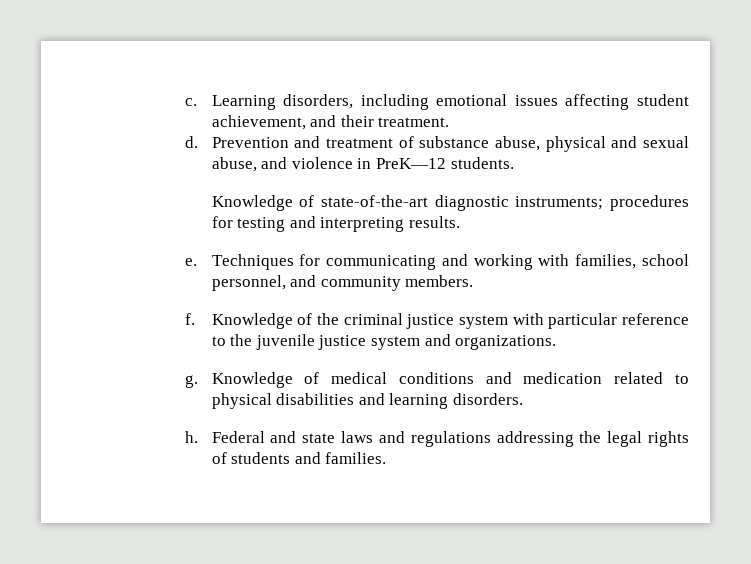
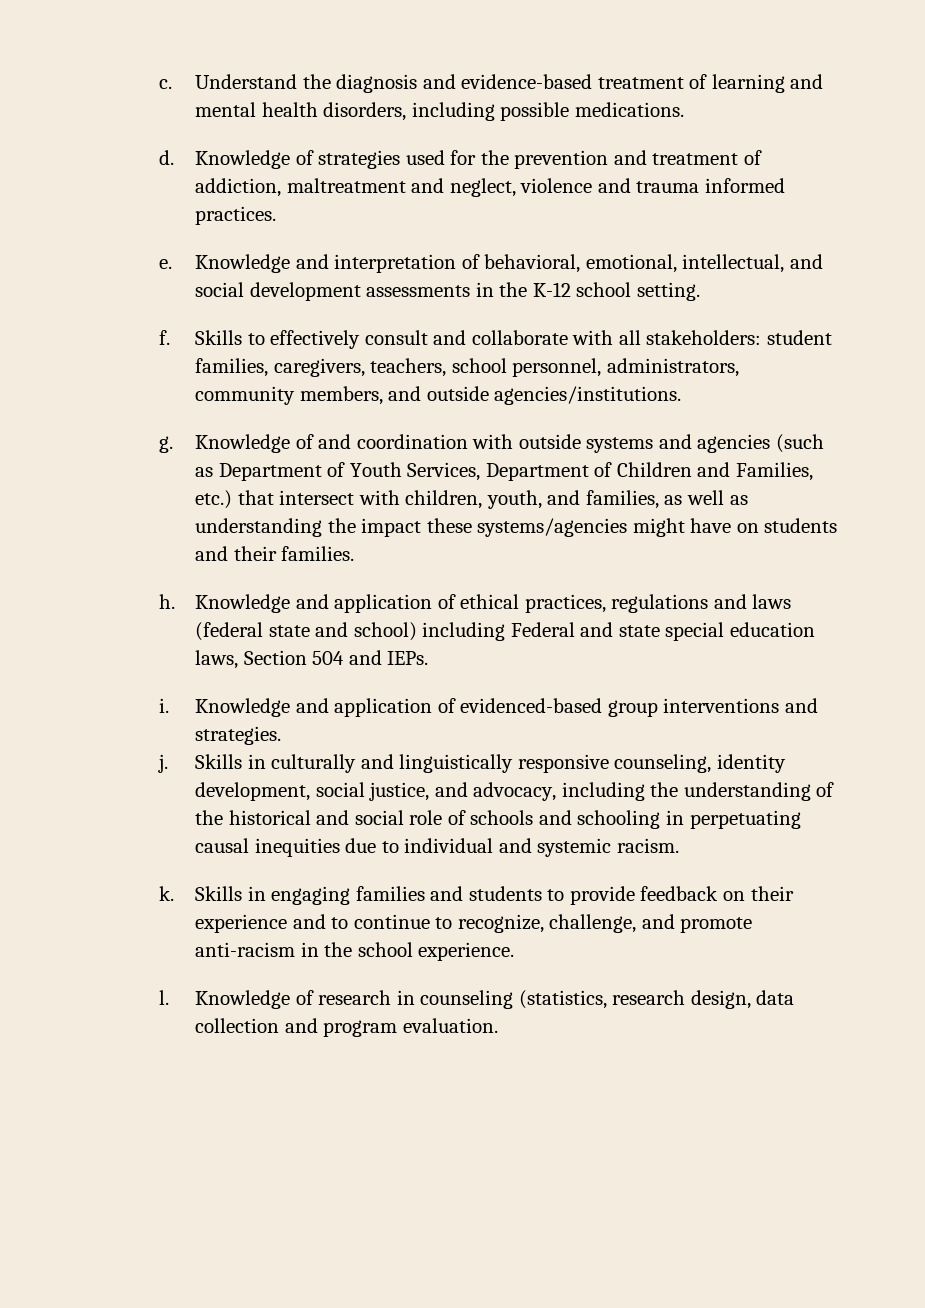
[211,94,689,110] [211,115,450,130] [184,136,689,152] [211,157,514,172] [211,195,689,211] [211,216,460,232] [184,254,689,270] [211,275,474,291] [184,313,689,329] [211,334,557,350] [184,372,689,388] [211,393,523,409] [184,431,689,447] [211,452,387,464] Learning disorders, including emotional issues affecting student achievement, and their treatment. // d. Prevention and treatment of substance abuse, physical and sexual abuse, and violence in PreK—12 students. // Knowledge of state-of-the-art diagnostic instruments; procedures for testing and interpreting results. // e. Techniques for communicating and working with families, school personnel, and community members. // f. Knowledge of the criminal justice system with particular reference to the juvenile justice system and organizations. // g. Knowledge of medical conditions and medication related to physical disabilities and learning disorders. // h. Federal and state laws and regulations addressing the legal rights of students and families. -> [195,74,824,93] [195,102,684,121] [159,150,763,169] [195,178,785,197] [195,206,277,225] [159,254,823,273] [195,282,700,301] [159,330,833,349] [195,358,739,377] [195,386,682,405] [159,434,825,453] [195,462,814,481] [195,490,748,509] [195,518,838,537] [195,546,355,561] [159,594,792,613] [195,622,816,641] [195,650,429,669] [159,698,818,717] [195,726,282,745] [158,754,786,773] [195,782,835,801] [195,810,801,829] [195,838,679,857] [159,886,794,905] [195,914,753,933] [195,942,515,961] [159,990,795,1009] [195,1018,498,1037] Understand the diagnosis and evidence-based treatment of learning and mental health disorders, including possible medications. // d. Knowledge of strategies used for the prevention and treatment of addiction, maltreatment and neglect, violence and trauma informed practices. // e. Knowledge and interpretation of behavioral, emotional, intellectual, and social development assessments in the K-12 school setting. // f. Skills to effectively consult and collaborate with all stakeholders: student families, caregivers, teachers, school personnel, administrators, community members, and outside agencies/institutions. // g. Knowledge of and coordination with outside systems and agencies (such as Department of Youth Services, Department of Children and Families, etc.) that intersect with children, youth, and families, as well as understanding the impact these systems/agencies might have on students and their families. // h. Knowledge and application of ethical practices, regulations and laws (federal state and school) including Federal and state special education laws, Section 504 and IEPs. // i. Knowledge and application of evidenced-based group interventions and strategies. // j. Skills in culturally and linguistically responsive counseling, identity development, social justice, and advocacy, including the understanding of the historical and social role of schools and schooling in perpetuating causal inequities due to individual and systemic racism. // k. Skills in engaging families and students to provide feedback on their experience and to continue to recognize, challenge, and promote anti-racism in the school experience. // l. Knowledge of research in counseling (statistics, research design, data collection and program evaluation.

